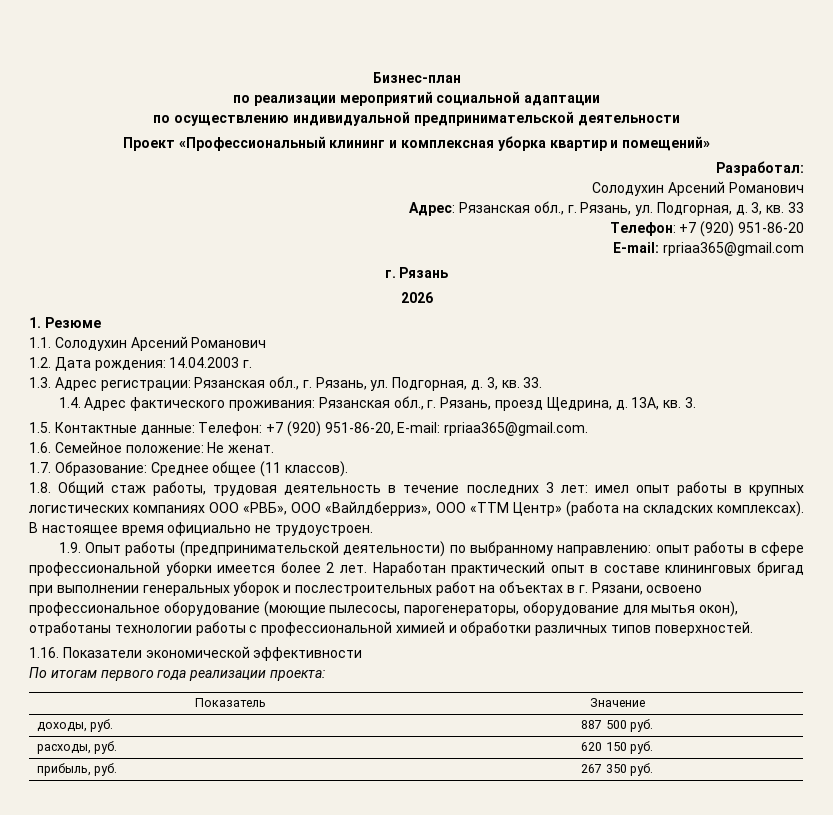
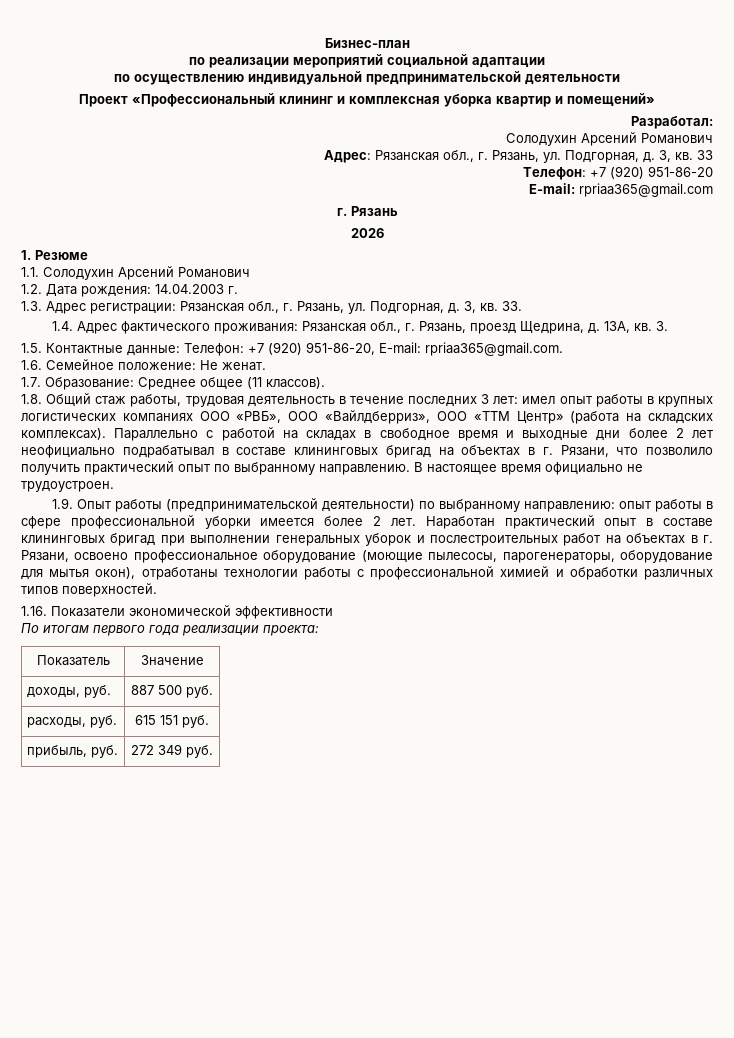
(804, 509) none -> [114,427,713,441] [21,445,713,458] [21,461,410,475] Параллельно с работой на складах в свободное время и выходные дни более 2 лет неофициально подрабатывал в составе клининговых бригад на объектах в г. Рязани, что позволило получить практический опыт по выбранному направлению.
[581,742,627,751] 620 150 -> [135,715,178,725] 615 151
[581,764,627,773] 267 350 -> [131,744,182,755] 272 349

